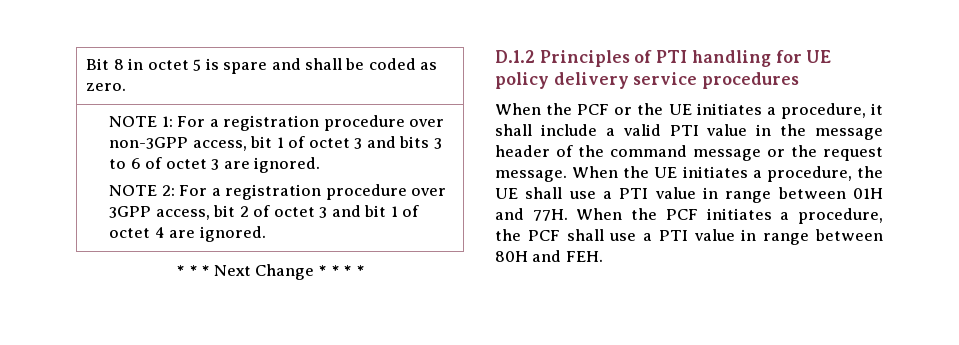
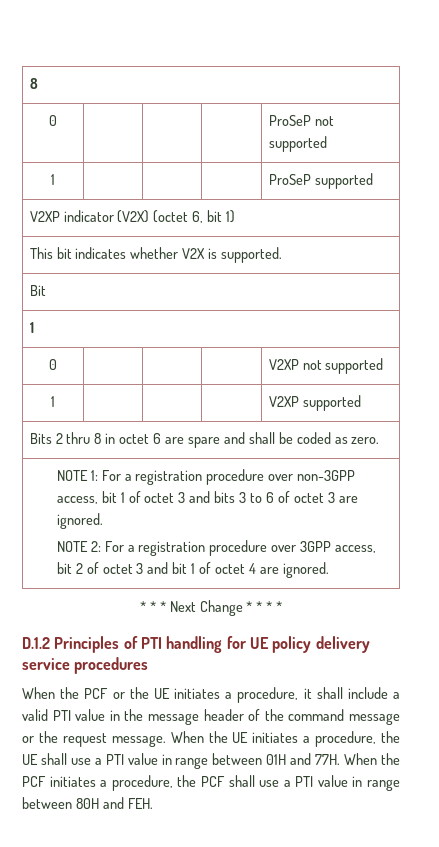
[86,58,110,70] Bit -> [29,78,38,89] [49,115,57,126] [268,115,334,126] [268,136,327,152] [51,174,55,185] [268,173,373,189] [29,210,236,223] [29,247,283,263] [29,285,46,296] [29,322,34,333] [49,359,57,370] [268,358,384,374] [51,396,55,407] [268,395,361,411] [29,432,91,444] 8 // 0 | | | | ProSeP not supported // 1 | | | | ProSeP supported // V2XP indicator (V2X) (octet 6, bit 1) // This bit indicates whether V2X is supported. // Bit // 1 // 0 | | | | V2XP not supported // 1 | | | | V2XP supported // Bits 2 thru
[193,58,219,71] 5 is -> [153,433,185,444] 6 are

